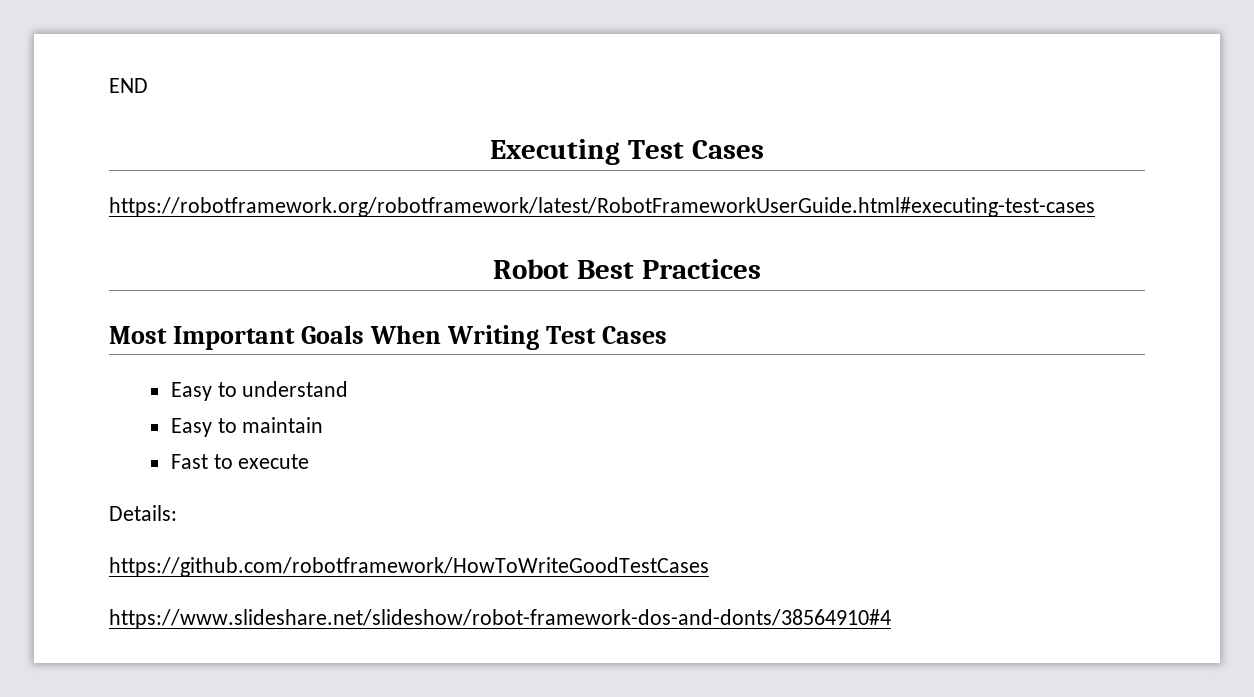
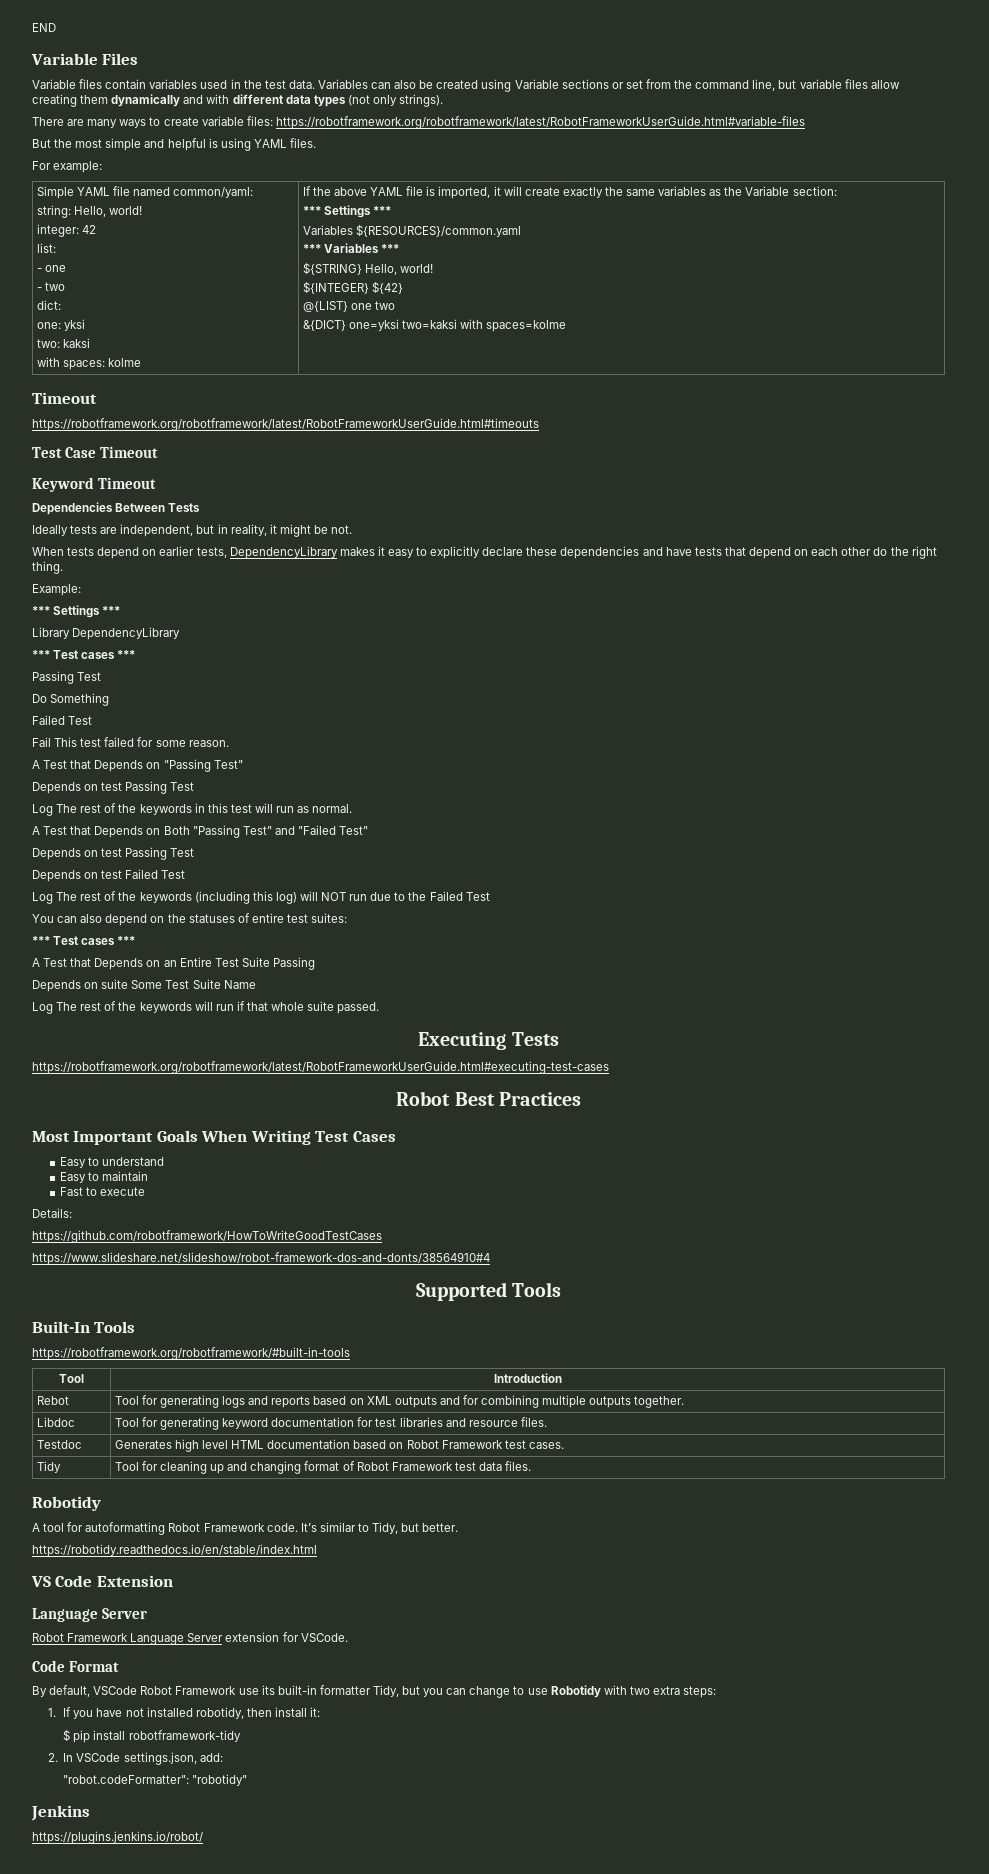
(148, 85) none -> [31,53,139,65] [32,79,900,92] [32,94,444,107] [32,116,805,129] [32,138,316,151] [32,161,103,173] [36,186,254,199] [36,205,143,218] [36,224,96,237] [36,243,56,253] [36,265,66,272] [36,282,65,291] [36,300,61,310] [36,319,85,331] [36,338,90,348] [36,357,142,370] [302,186,837,199] [302,205,392,218] [302,224,521,237] [302,243,400,253] [302,262,434,275] [302,281,403,294] [302,301,396,312] [302,319,567,332] [32,392,97,404] [32,418,539,431] [32,446,158,458] [32,477,156,492] [32,502,201,515] [32,524,353,537] [32,546,937,559] [32,561,63,574] [32,584,81,596] [32,605,121,618] [32,627,181,640] [32,650,136,659] [32,671,102,684] [32,693,110,706] [32,715,93,725] [32,737,229,747] [32,759,243,772] [32,781,195,794] [32,803,353,816] [32,825,369,838] [32,847,195,860] [32,869,186,882] [32,891,490,904] [32,913,348,926] [32,936,136,945] [32,957,315,970] [32,979,256,992] [32,1001,380,1014] // Variable Files // Variable files contain variables used in the test data. Variables can also be created using Variable sections or set from the command line, but variable files allow creating them dynamically and with different data types (not only strings). // There are many ways to create variable files: https://robotframework.org/robotframework/latest/RobotFrameworkUserGuide.html#variable-files // But the most simple and helpful is using YAML files. // For example: // Simple YAML file named common/yaml: // string: Hello, world! // integer: 42 // list: // - one // - two // dict: // one: yksi // two: kaksi // with spaces: kolme | If the above YAML file is imported, it will create exactly the same variables as the Variable section: // *** Settings *** // Variables ${RESOURCES}/common.yaml // *** Variables *** // ${STRING} Hello, world! // ${INTEGER} ${42} // @{LIST} one two // &{DICT} one=yksi two=kaksi with spaces=kolme // Timeout // https://robotframework.org/robotframework/latest/RobotFrameworkUserGuide.html#timeouts // Test Case Timeout // Keyword Timeout // Dependencies Between Tests // Ideally tests are independent, but in reality, it might be not. // When tests depend on earlier tests, DependencyLibrary makes it easy to explicitly declare these dependencies and have tests that depend on each other do the right thing. // Example: // *** Settings *** // Library DependencyLibrary // *** Test cases *** // Passing Test // Do Something // Failed Test // Fail This test failed for some reason. // A Test that Depends on "Passing Test" // Depends on test Passing Test // Log The rest of the keywords in this test will run as normal. // A Test that Depends on Both "Passing Test" and "Failed Test" // Depends on test Passing Test // Depends on test Failed Test // Log The rest of the keywords (including this log) will NOT run due to the Failed Test // You can also depend on the statuses of entire test suites: // *** Test cases *** // A Test that Depends on an Entire Test Suite Passing // Depends on suite Some Test Suite Name // Log The rest of the keywords will run if that whole suite passed.
[628,140,764,159] Test Cases -> [511,1032,559,1046] Tests
(891, 619) none -> [415,1282,562,1301] [32,1321,136,1333] [32,1347,350,1360] [59,1374,84,1383] [493,1373,562,1383] [36,1396,69,1405] [114,1395,685,1408] [36,1417,75,1427] [114,1417,547,1430] [36,1440,82,1449] [114,1439,564,1452] [36,1461,61,1473] [114,1461,532,1474] [32,1496,101,1511] [32,1522,459,1535] [32,1544,317,1557] [31,1575,173,1587] [32,1608,147,1622] [32,1632,348,1645] [32,1660,119,1672] [32,1685,717,1698] [47,1707,321,1719] [63,1729,241,1743] [47,1752,223,1765] [63,1774,248,1786] [31,1805,90,1821] [32,1831,203,1844] // Supported Tools // Built-In Tools // https://robotframework.org/robotframework/#built-in-tools // Tool | Introduction // Rebot | Tool for generating logs and reports based on XML outputs and for combining multiple outputs together. // Libdoc | Tool for generating keyword documentation for test libraries and resource files. // Testdoc | Generates high level HTML documentation based on Robot Framework test cases. // Tidy | Tool for cleaning up and changing format of Robot Framework test data files. // Robotidy // A tool for autoformatting Robot Framework code. It’s similar to Tidy, but better. // https://robotidy.readthedocs.io/en/stable/index.html // VS Code Extension // Language Server // Robot Framework Language Server extension for VSCode. // Code Format // By default, VSCode Robot Framework use its built-in formatter Tidy, but you can change to use Robotidy with two extra steps: // 1. If you have not installed robotidy, then install it: // $ pip install robotframework-tidy // 2. In VSCode settings.json, add: // "robot.codeFormatter": "robotidy" // Jenkins // https://plugins.jenkins.io/robot/

